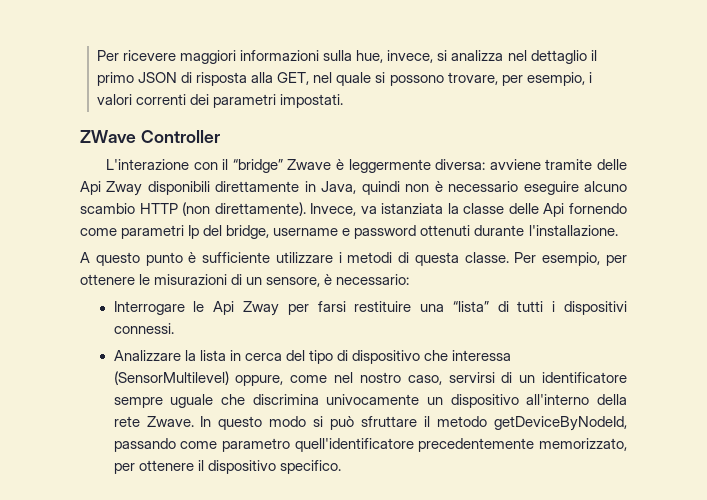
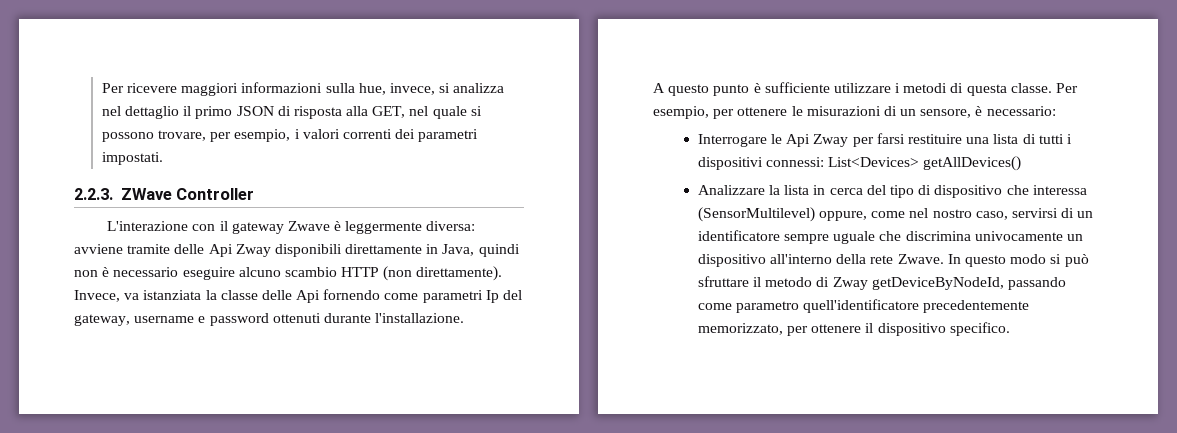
(344, 101) none -> [74,188,113,200] 2.2.3.
[232,159,283,173] “bridge” -> [231,222,284,234] gateway
[226,225,270,239] bridge, -> [74,314,130,326] gateway,
[452,301,489,312] “lista” -> [993,134,1019,144] lista
[113,323,174,334] connessi. -> [766,156,1022,171] connessi: List<Devices> getAllDevices()
(488, 421) none -> [816,277,868,290] di Zway

